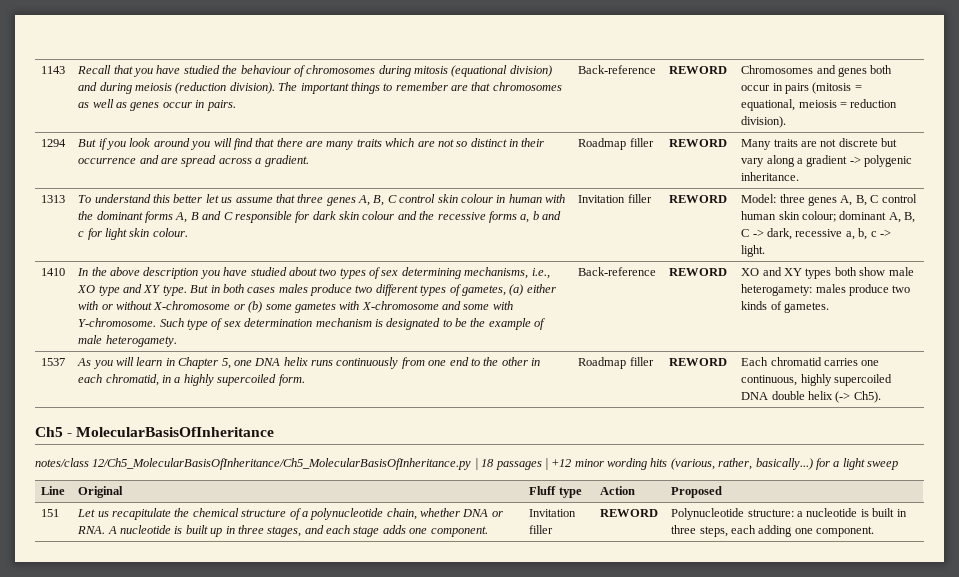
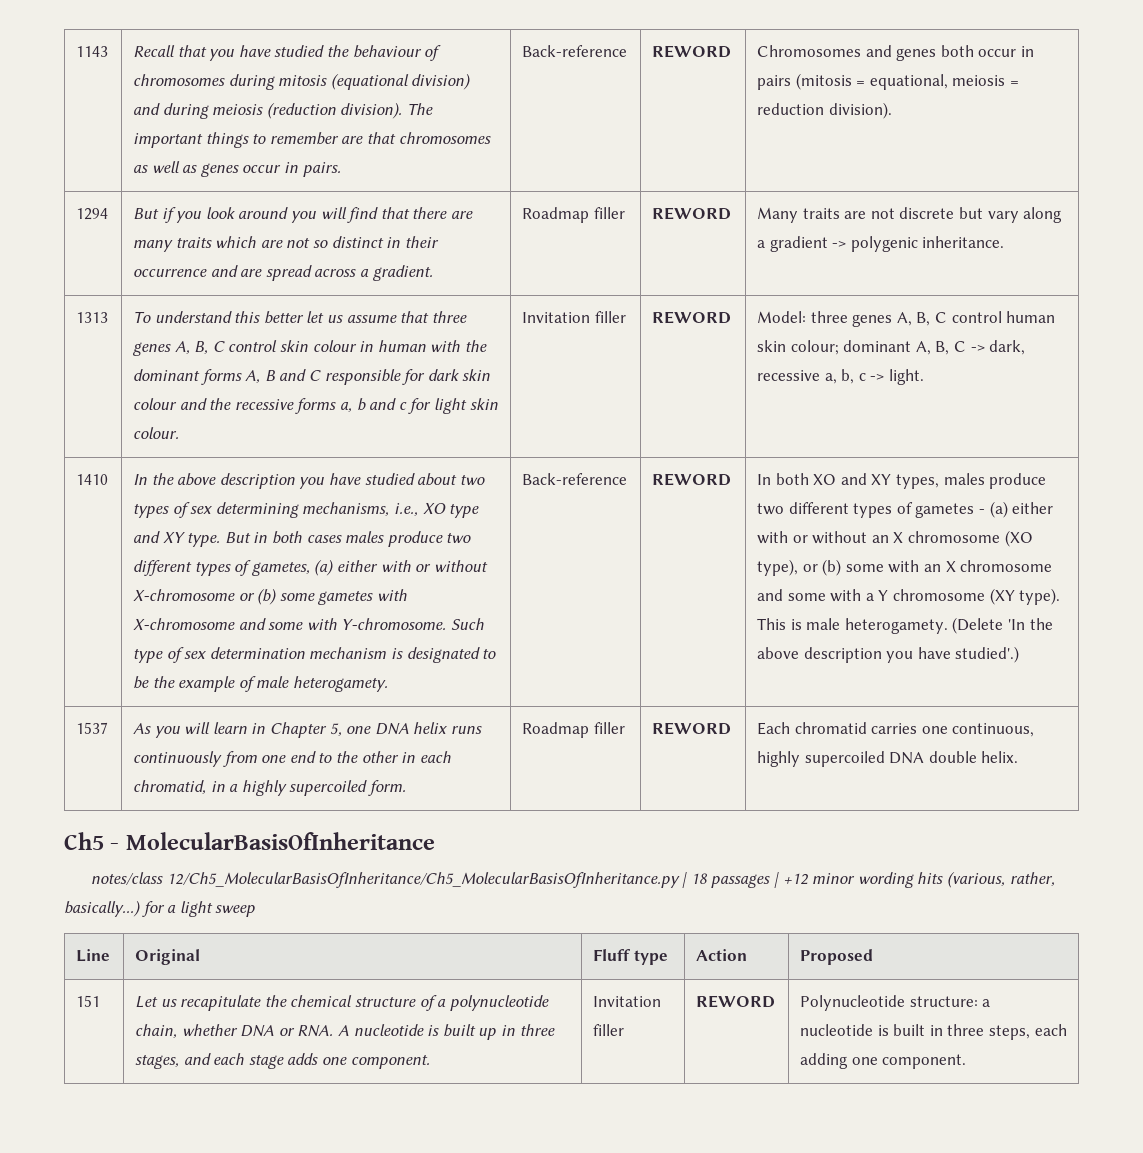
(728, 272) none -> [757,473,809,485] In both
[805,267,914,279] [741,284,911,296] [741,301,830,313] types both show male heterogamety: males produce two kinds of gametes. -> [896,473,1047,489] [757,501,1054,518] [757,530,1033,547] [757,559,1053,576] [757,588,1061,605] [757,617,1053,634] [757,646,1020,663] types, males produce two different types of gametes - (a) either with or without an X chromosome (XO type), or (b) some with an X chromosome and some with a Y chromosome (XY type). This is male heterogamety. (Delete 'In the above description you have studied'.)
[808,391,881,403] helix (-> Ch5). -> [981,751,1019,763] helix.

